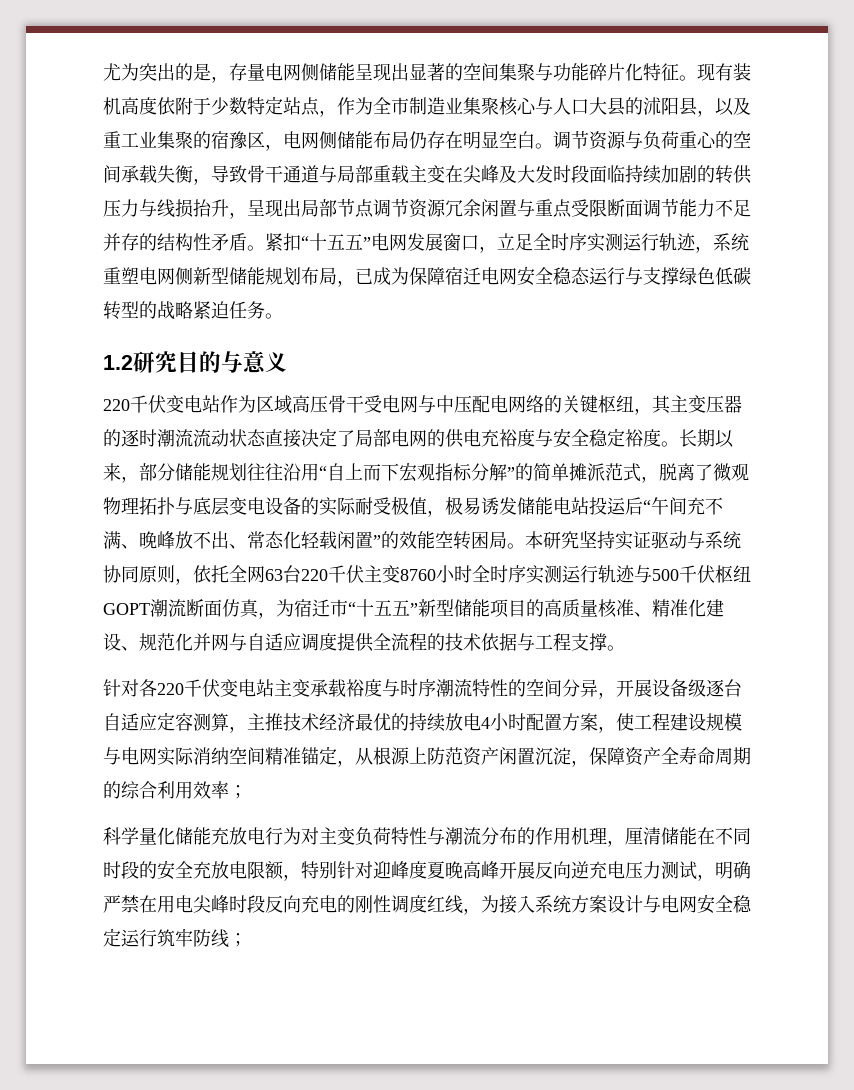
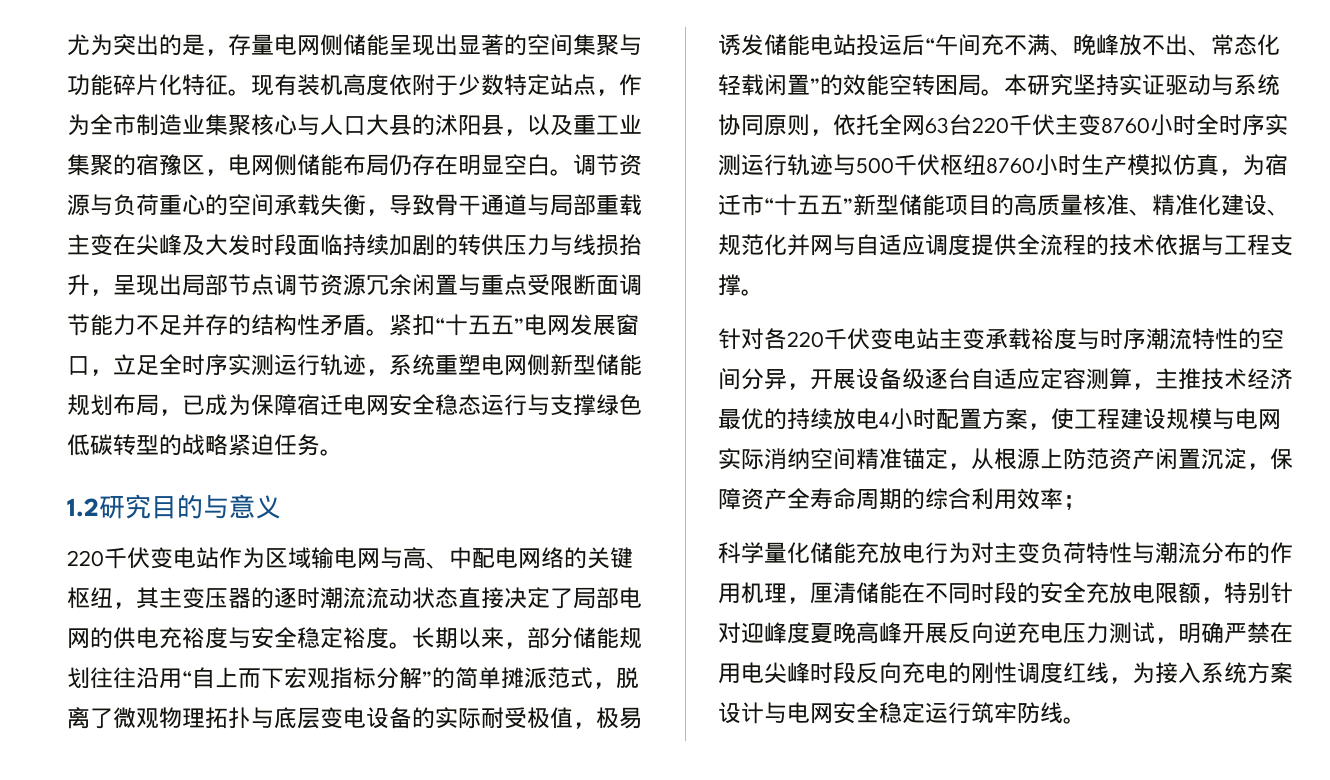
[292,395,472,413] 高压骨干受电网与中压 -> [311,547,472,569] 输电网与高、中
[103,599,222,617] GOPT潮流断面 -> [986,154,1173,176] 8760小时生产模拟
[229,933,247,947] ； -> [1063,717,1086,724] 。

